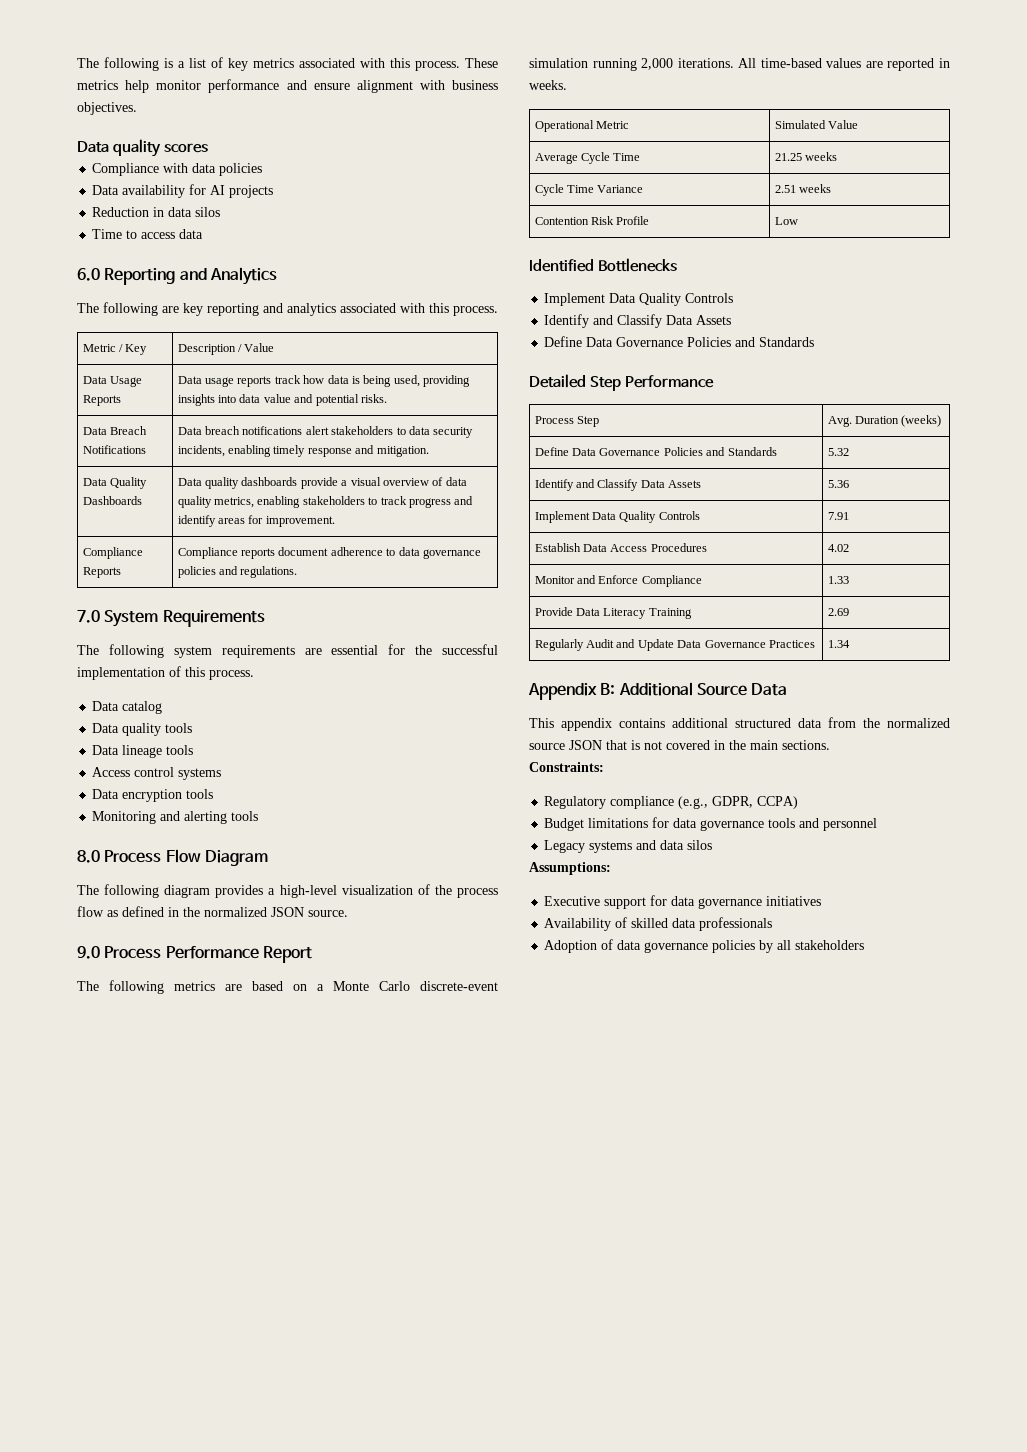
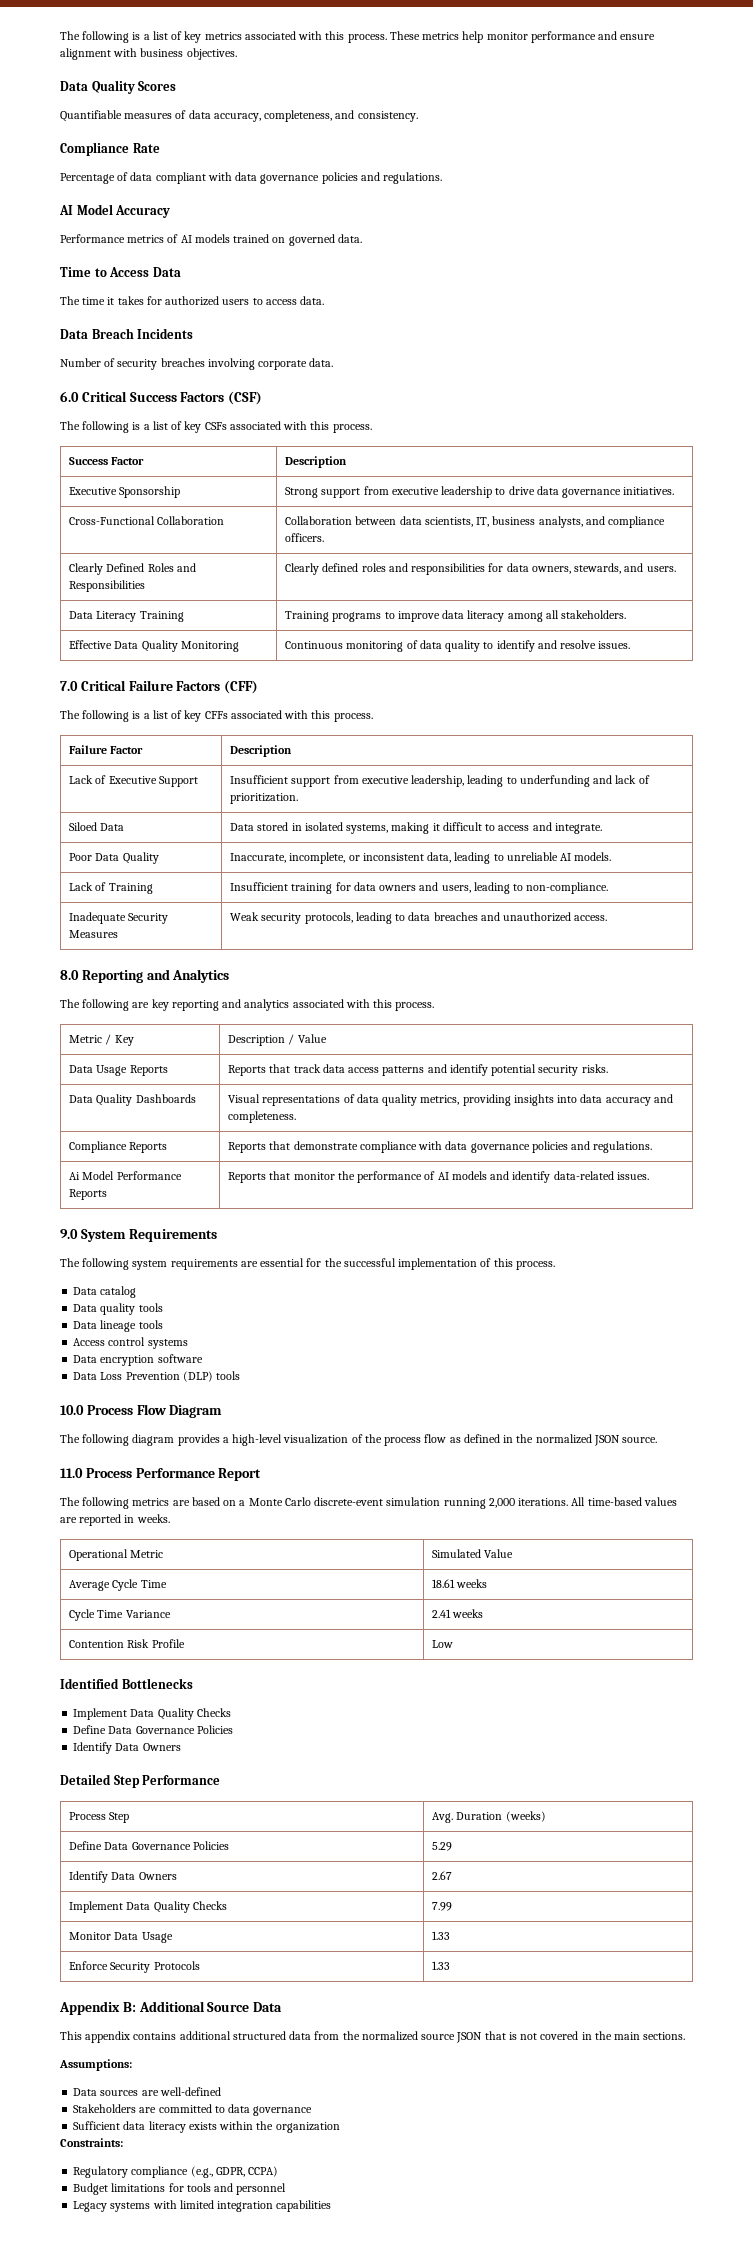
[112,139,208,157] [92,163,263,176] [92,184,274,198] [92,207,221,217] [92,229,204,239] [77,268,100,281] quality scores // Compliance with data policies // Data availability for AI projects // Reduction in data silos // Time to access data // 6.0 -> [91,80,177,94] [60,110,418,122] [60,142,160,156] [60,172,443,184] [59,204,171,218] [60,234,362,246] [60,267,181,277] [60,296,325,306] [60,328,194,339] [60,358,334,370] [60,391,263,405] [60,421,372,433] [69,457,145,465] [285,456,348,468] [69,486,181,498] [285,486,675,498] [69,516,225,525] [285,516,666,528] [285,533,325,542] [69,563,196,575] [69,580,146,592] [285,563,676,575] [69,611,184,622] [285,610,627,622] [69,640,239,652] [285,640,631,652] [60,680,259,694] [60,710,373,722] [69,745,144,754] [230,745,293,757] [69,775,198,787] [230,775,650,787] [230,793,299,804] [69,822,125,831] [230,822,602,834] [69,852,159,864] [230,852,612,864] [69,882,153,894] [230,882,609,894] [69,912,169,924] [69,930,119,938] [230,912,608,924] [60,970,79,980] Quality Scores // Quantifiable measures of data accuracy, completeness, and consistency. // Compliance Rate // Percentage of data compliant with data governance policies and regulations. // AI Model Accuracy // Performance metrics of AI models trained on governed data. // Time to Access Data // The time it takes for authorized users to access data. // Data Breach Incidents // Number of security breaches involving corporate data. // 6.0 Critical Success Factors (CSF) // The following is a list of key CSFs associated with this process. // Success Factor | Description // Executive Sponsorship | Strong support from executive leadership to drive data governance initiatives. // Cross-Functional Collaboration | Collaboration between data scientists, IT, business analysts, and compliance officers. // Clearly Defined Roles and Responsibilities | Clearly defined roles and responsibilities for data owners, stewards, and users. // Data Literacy Training | Training programs to improve data literacy among all stakeholders. // Effective Data Quality Monitoring | Continuous monitoring of data quality to identify and resolve issues. // 7.0 Critical Failure Factors (CFF) // The following is a list of key CFFs associated with this process. // Failure Factor | Description // Lack of Executive Support | Insufficient support from executive leadership, leading to underfunding and lack of prioritization. // Siloed Data | Data stored in isolated systems, making it difficult to access and integrate. // Poor Data Quality | Inaccurate, incomplete, or inconsistent data, leading to unreliable AI models. // Lack of Training | Insufficient training for data owners and users, leading to non-compliance. // Inadequate Security Measures | Weak security protocols, leading to data breaches and unauthorized access. // 8.0
[177,375,471,387] [177,394,387,406] [82,426,148,435] [82,445,146,454] [177,426,474,438] [177,445,429,457] [82,477,148,489] [82,496,142,505] [177,477,467,489] [177,496,474,508] [177,515,335,527] [82,547,143,559] [82,567,121,578] [177,547,481,559] [177,566,298,578] [77,610,100,623] Data usage reports track how data is being used, providing insights into data value and potential risks. // Data Breach Notifications | Data breach notifications alert stakeholders to data security incidents, enabling timely response and mitigation. // Data Quality Dashboards | Data quality dashboards provide a visual overview of data quality metrics, enabling stakeholders to track progress and identify areas for improvement. // Compliance Reports | Compliance reports document adherence to data governance policies and regulations. // 7.0 -> [228,1064,608,1076] [69,1094,196,1106] [228,1094,673,1106] [228,1111,297,1123] [69,1141,168,1153] [228,1141,653,1153] [69,1171,182,1180] [69,1189,108,1200] [228,1171,649,1183] [60,1229,78,1239] Reports that track data access patterns and identify potential security risks. // Data Quality Dashboards | Visual representations of data quality metrics, providing insights into data accuracy and completeness. // Compliance Reports | Reports that demonstrate compliance with data governance policies and regulations. // Ai Model Performance Reports | Reports that monitor the performance of AI models and identify data-related issues. // 9.0
[186,789,214,799] [92,811,259,824] [77,850,100,863] tools // Monitoring and alerting tools // 8.0 -> [157,1354,203,1363] [73,1371,241,1382] [60,1405,84,1415] software // Data Loss Prevention (DLP) tools // 10.0
[77,946,100,959] 9.0 -> [60,1468,83,1478] 11.0
[774,153,802,161] 21.25 -> [432,1579,456,1588] 18.61
[774,185,796,193] 2.51 -> [432,1609,452,1618] 2.41
[685,293,734,303] [544,314,732,328] [544,336,815,347] Controls // Identify and Classify Data Assets // Define Data Governance Policies and Standards -> [196,1708,231,1717] [73,1725,233,1734] [73,1742,181,1754] Checks // Define Data Governance Policies // Identify Data Owners
[706,447,777,456] [827,448,849,456] [534,479,702,491] [827,480,849,488] [534,511,700,523] [827,512,849,520] [534,543,707,552] [827,544,849,552] [534,575,702,587] [827,576,849,584] [534,607,692,619] [827,608,849,616] [534,639,815,651] [827,640,850,648] and Standards | 5.32 // Identify and Classify Data Assets | 5.36 // Implement Data Quality Controls | 7.91 // Establish Data Access Procedures | 4.02 // Monitor and Enforce Compliance | 1.33 // Provide Data Literacy Training | 2.69 // Regularly Audit and Update Data Governance Practices | 1.34 -> [432,1842,453,1851] [69,1871,177,1883] [432,1871,453,1880] [69,1901,227,1913] [432,1902,453,1911] [69,1932,173,1943] [432,1931,451,1940] [69,1961,200,1973] [432,1961,451,1970] | 5.29 // Identify Data Owners | 2.67 // Implement Data Quality Checks | 7.99 // Monitor Data Usage | 1.33 // Enforce Security Protocols | 1.33
(830, 745) none -> [59,2059,132,2071] [73,2087,221,2096] [73,2104,313,2116] [73,2121,340,2133] // Assumptions: // Data sources are well-defined // Stakeholders are committed to data governance // Sufficient data literacy exists within the organization
[673,818,765,831] data governance -> (184, 2187) none
[636,840,713,850] [529,862,611,875] [544,895,822,909] [544,917,773,931] [544,939,865,953] and data silos // Assumptions: // Executive support for data governance initiatives // Availability of skilled data professionals // Adoption of data governance policies by all stakeholders -> [152,2200,332,2212] with limited integration capabilities

